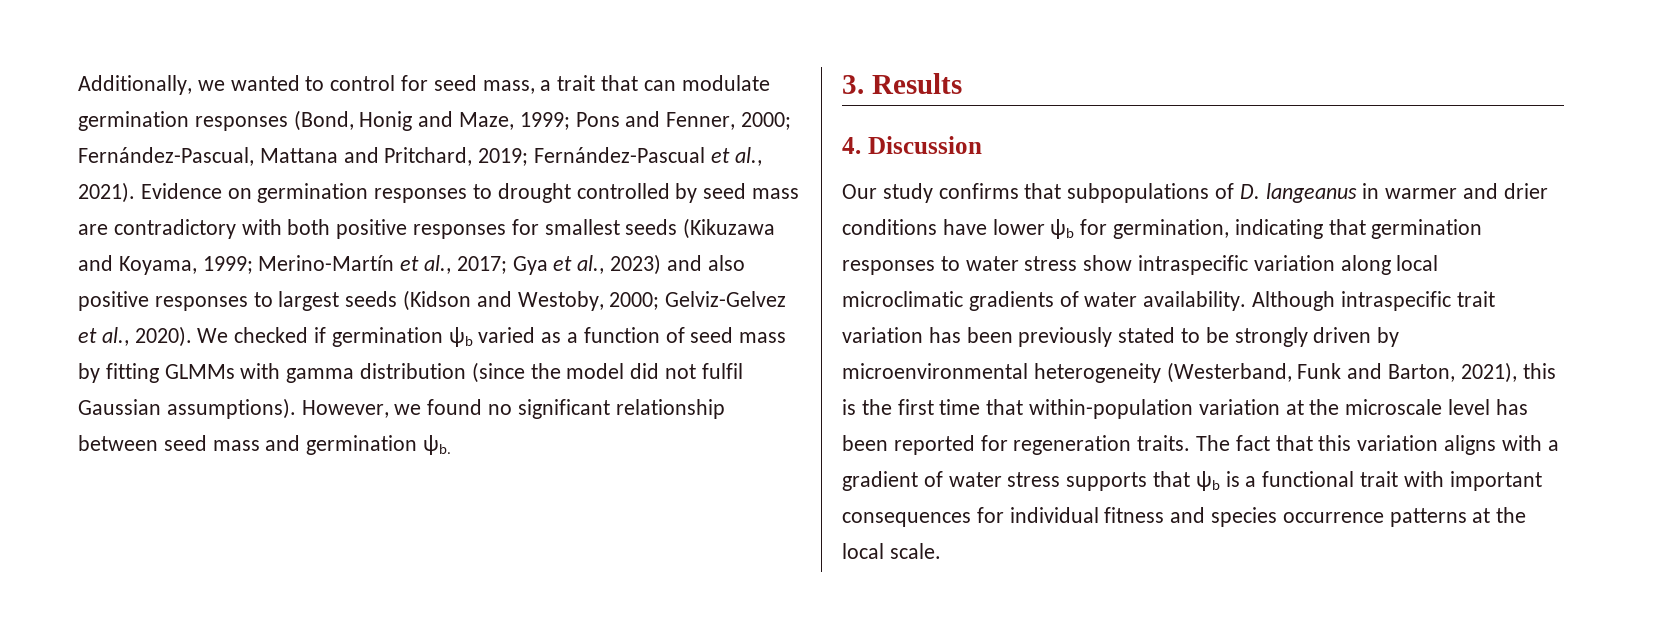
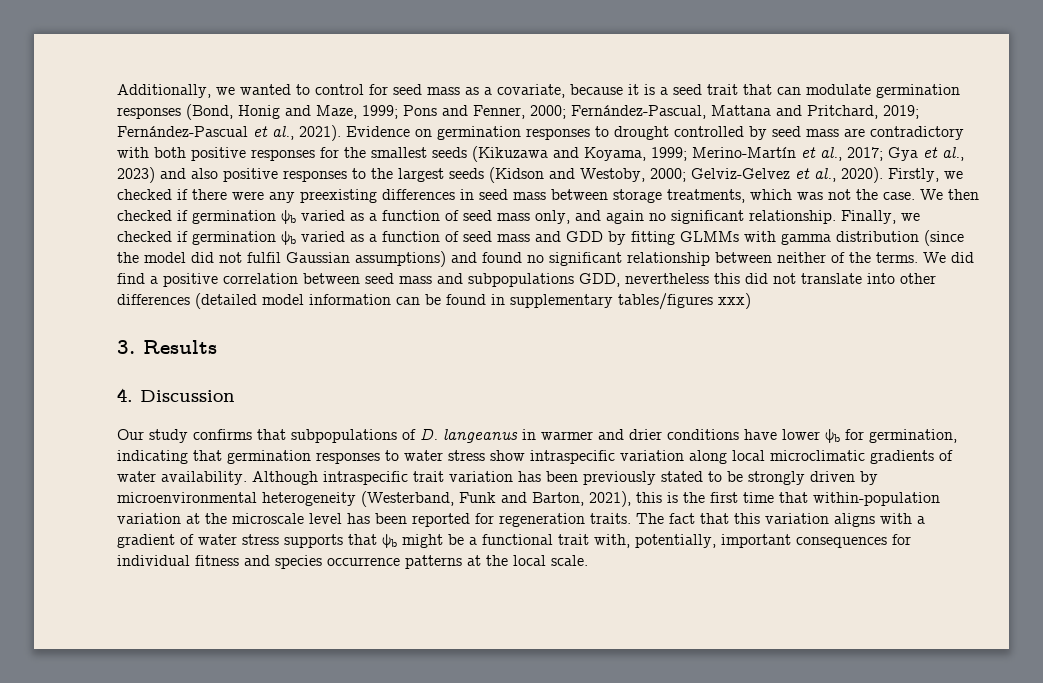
[482,80,552,94] mass, a -> [427,84,702,98] mass as a covariate, because it is a seed
(539, 227) none -> [344,147,366,158] the
(273, 299) none -> [371,168,393,179] the
[197,328,229,343] We -> [888,168,963,182] [117,189,979,203] Firstly, we checked if there were any preexisting differences in seed mass between storage treatments, which was not the case. We then
(787, 337) none -> [535,210,920,224] [117,231,603,245] only, and again no significant relationship. Finally, we checked if germination ψb varied as a function of seed mass and GDD
[166,398,422,419] assumptions). However, we -> [355,251,477,267] assumptions) and
[163,435,452,455] seed mass and germination ψb. -> [777,252,974,263] [117,273,936,287] [117,293,751,310] neither of the terms. We did find a positive correlation between seed mass and subpopulations GDD, nevertheless this did not translate into other differences (detailed model information can be found in supplementary tables/figures xxx)
[1225,471,1240,487] is -> [402,534,464,548] might be
[1403,471,1444,487] with -> [594,534,716,548] with, potentially,

